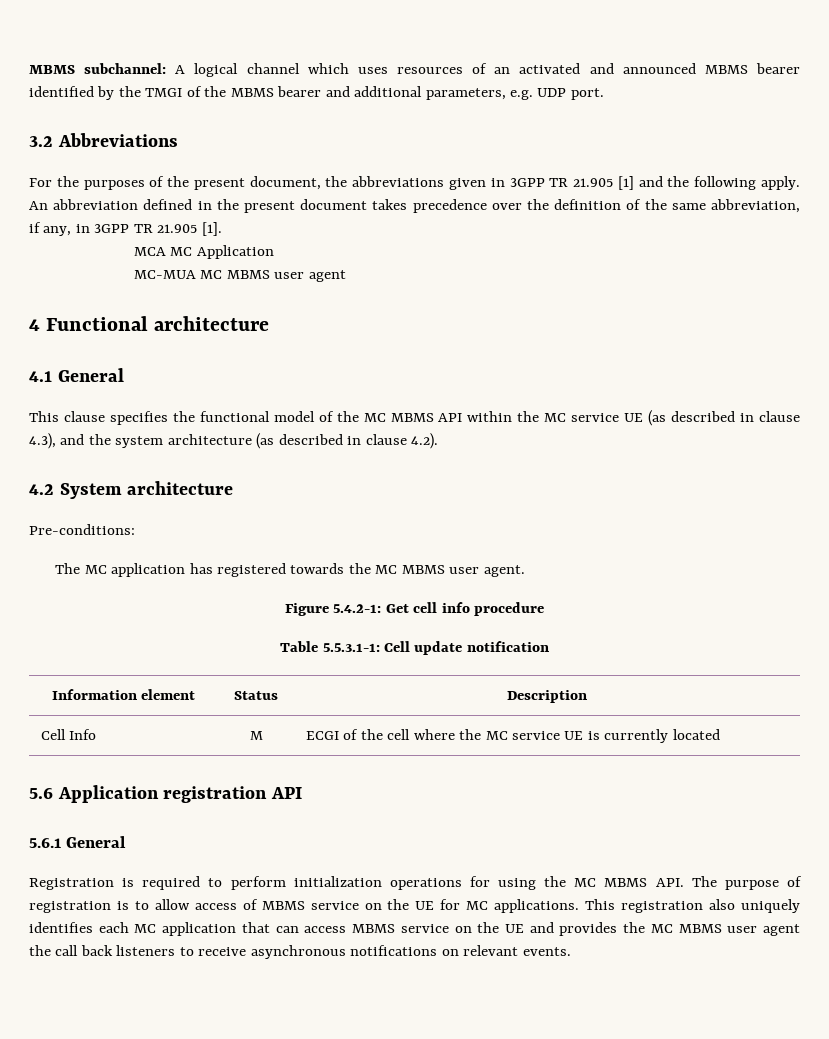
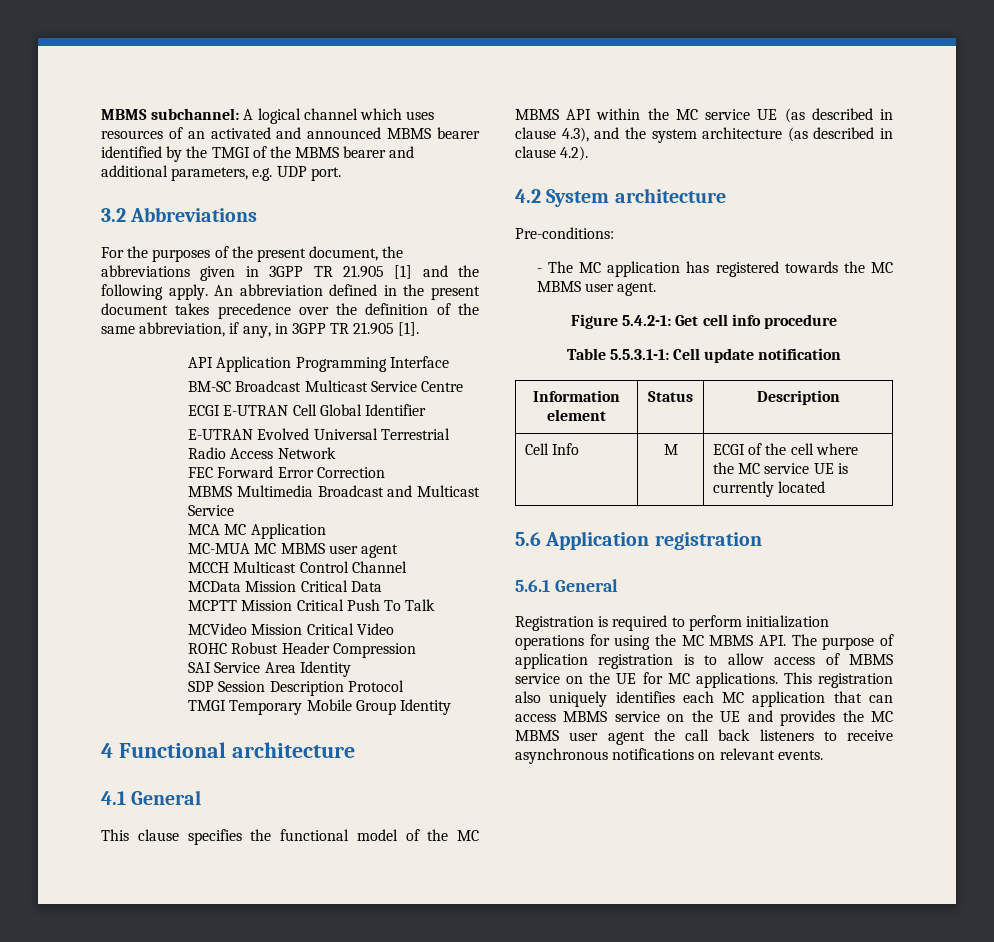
(222, 229) none -> [188,356,449,372] [188,380,463,392] [188,404,426,416] [188,428,450,440] [188,447,336,459] [188,466,385,478] [188,485,480,497] [188,505,235,516] // API Application Programming Interface // BM-SC Broadcast Multicast Service Centre // ECGI E-UTRAN Cell Global Identifier // E-UTRAN Evolved Universal Terrestrial Radio Access Network // FEC Forward Error Correction // MBMS Multimedia Broadcast and Multicast Service
(346, 276) none -> [188,561,407,573] [188,580,382,592] [188,599,436,611] [188,623,394,635] [188,642,416,658] [188,661,351,677] [188,680,404,696] [188,699,451,715] // MCCH Multicast Control Channel // MCData Mission Critical Data // MCPTT Mission Critical Push To Talk // MCVideo Mission Critical Video // ROHC Robust Header Compression // SAI Service Area Identity // SDP Session Description Protocol // TMGI Temporary Mobile Group Identity
(135, 529) none -> [536,268,542,273] -
[270,787,302,799] API -> (762, 541) none
(802, 881) none -> [515,653,588,669] application

